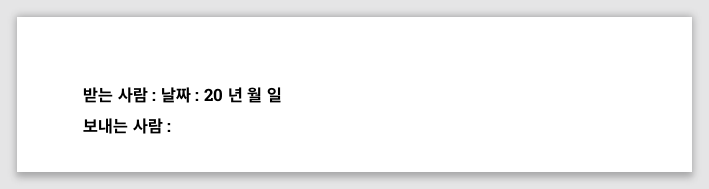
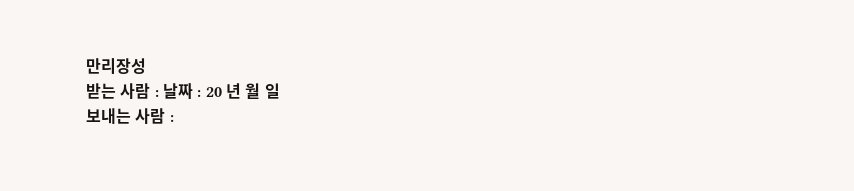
(83, 95) none -> [86,58,146,74] 만리장성 //

